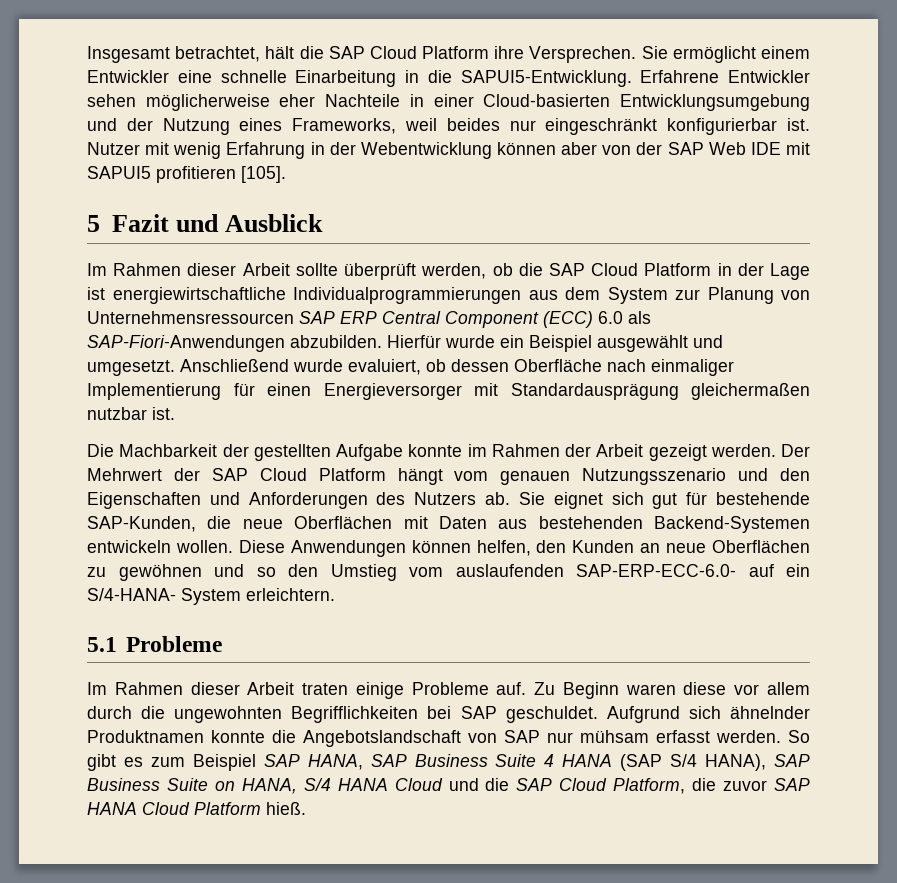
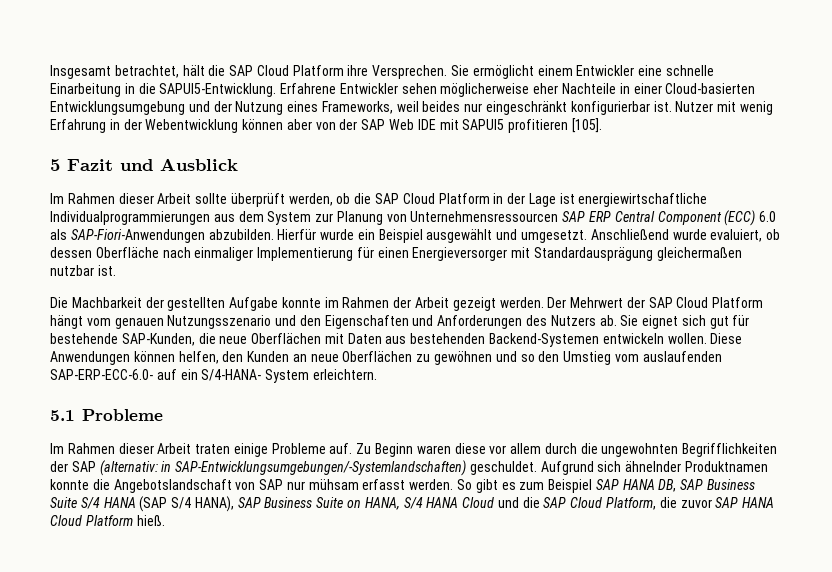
[427,706,497,719] bei SAP -> [50,460,467,476] der SAP (alternativ: in SAP-Entwicklungsumgebungen/-Systemlandschaften)
[307,754,555,770] HANA, SAP Business Suite 4 -> [622,479,756,492] [50,497,100,509] HANA DB, SAP Business Suite S/4

